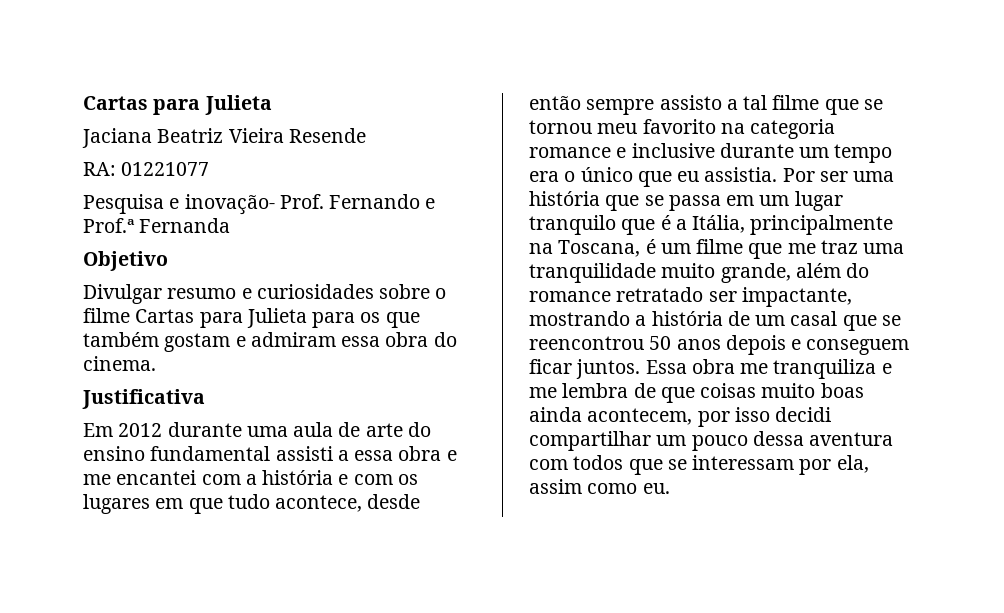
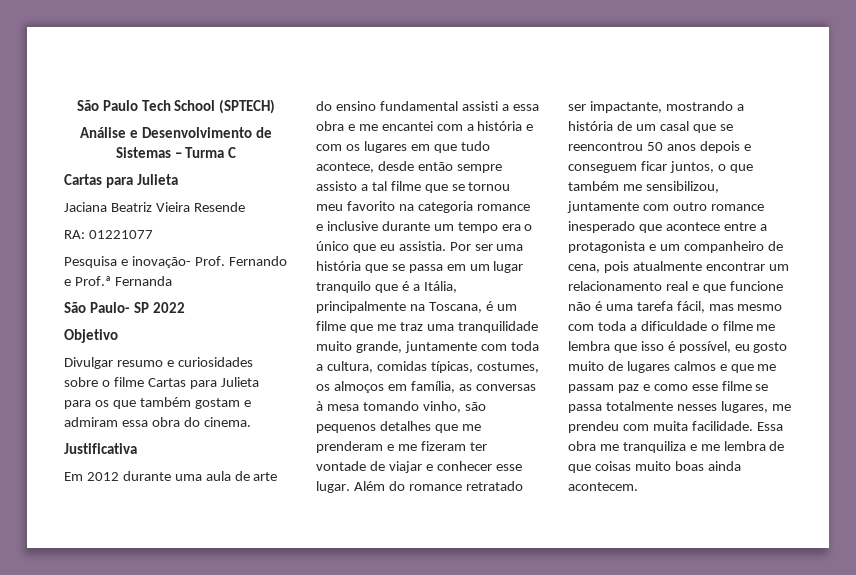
(83, 103) none -> [76,99,276,114] [80,127,272,138] [115,147,237,158] São Paulo Tech School (SPTECH) // Análise e Desenvolvimento de Sistemas – Turma C //
(231, 225) none -> [64,302,185,313] // São Paulo- SP 2022
[795,263,841,278] além -> [404,341,539,353] [316,361,539,373] [316,381,536,393] [316,401,486,413] [316,421,481,433] [316,441,487,453] [316,461,522,473] [316,481,385,493] juntamente com toda a cultura, comidas típicas, costumes, os almoços em família, as conversas à mesa tomando vinho, são pequenos detalhes que me prenderam e me fizeram ter vontade de viajar e conhecer esse lugar. Além
[576,359,641,379] juntos. -> [669,161,753,173] [568,181,719,193] [567,201,764,213] [568,221,767,233] [568,241,783,253] [568,261,789,273] [568,281,783,293] [568,301,783,313] [568,321,776,331] [568,341,788,353] [568,361,777,373] [568,381,769,393] [568,401,791,413] [568,421,753,433] juntos, o que também me sensibilizou, juntamente com outro romance inesperado que acontece entre a protagonista e um companheiro de cena, pois atualmente encontrar um relacionamento real e que funcione não é uma tarefa fácil, mas mesmo com toda a dificuldade o filme me lembra que isso é possível, eu gosto muito de lugares calmos e que me passam paz e como esse filme se passa totalmente nesses lugares, me prendeu com muita facilidade.
[587,407,832,427] [529,431,894,451] [529,455,869,475] [529,479,670,494] acontecem, por isso decidi compartilhar um pouco dessa aventura com todos que se interessam por ela, assim como eu. -> [568,482,638,491] acontecem.

